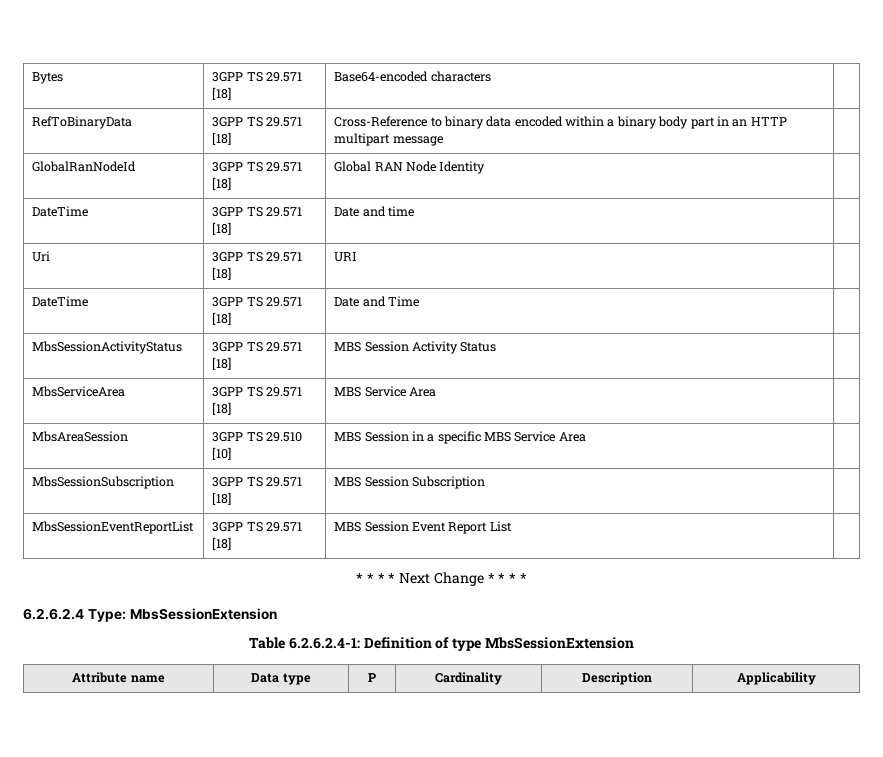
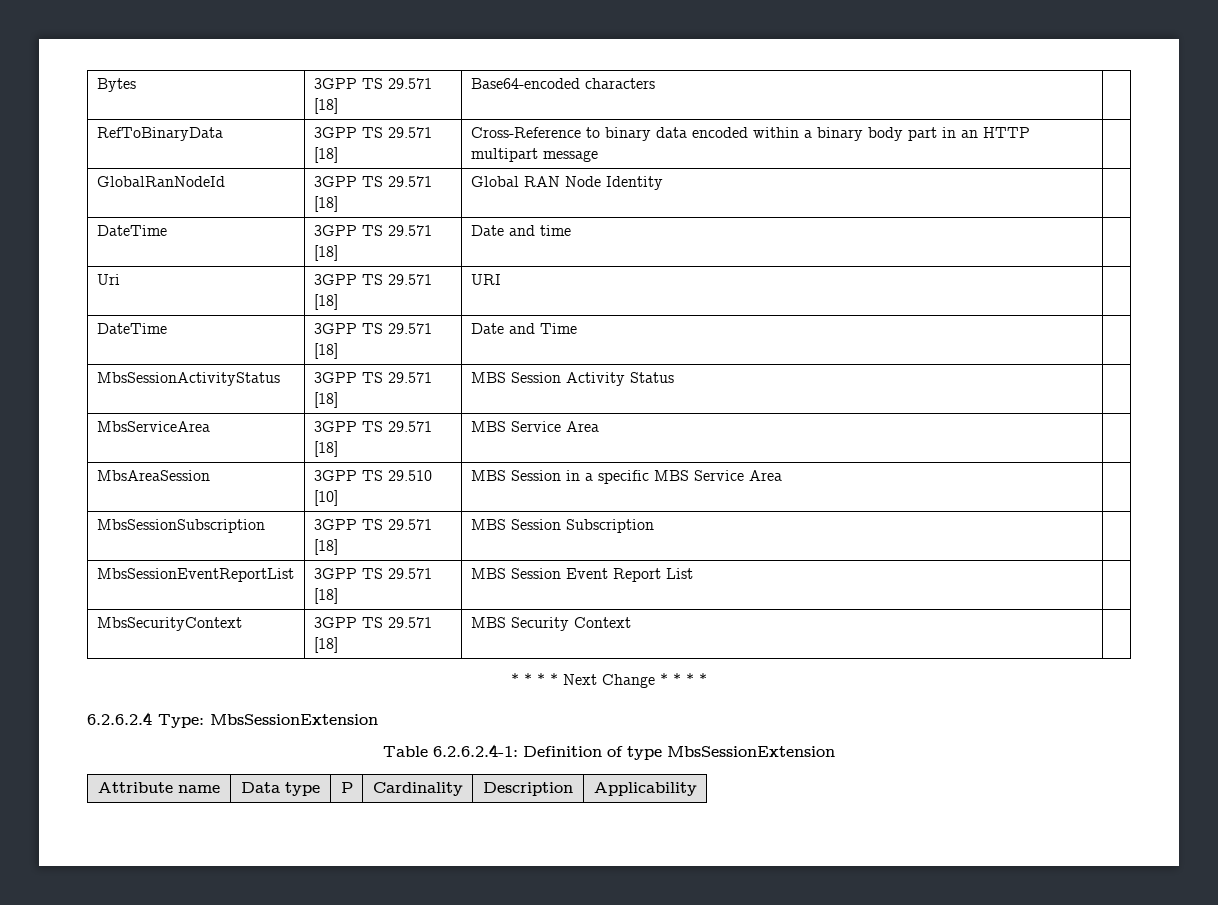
(512, 526) none -> [96,617,242,631] [313,617,432,628] [313,637,338,653] [470,617,631,631] // MbsSecurityContext | 3GPP TS 29.571 [18] | MBS Security Context |

